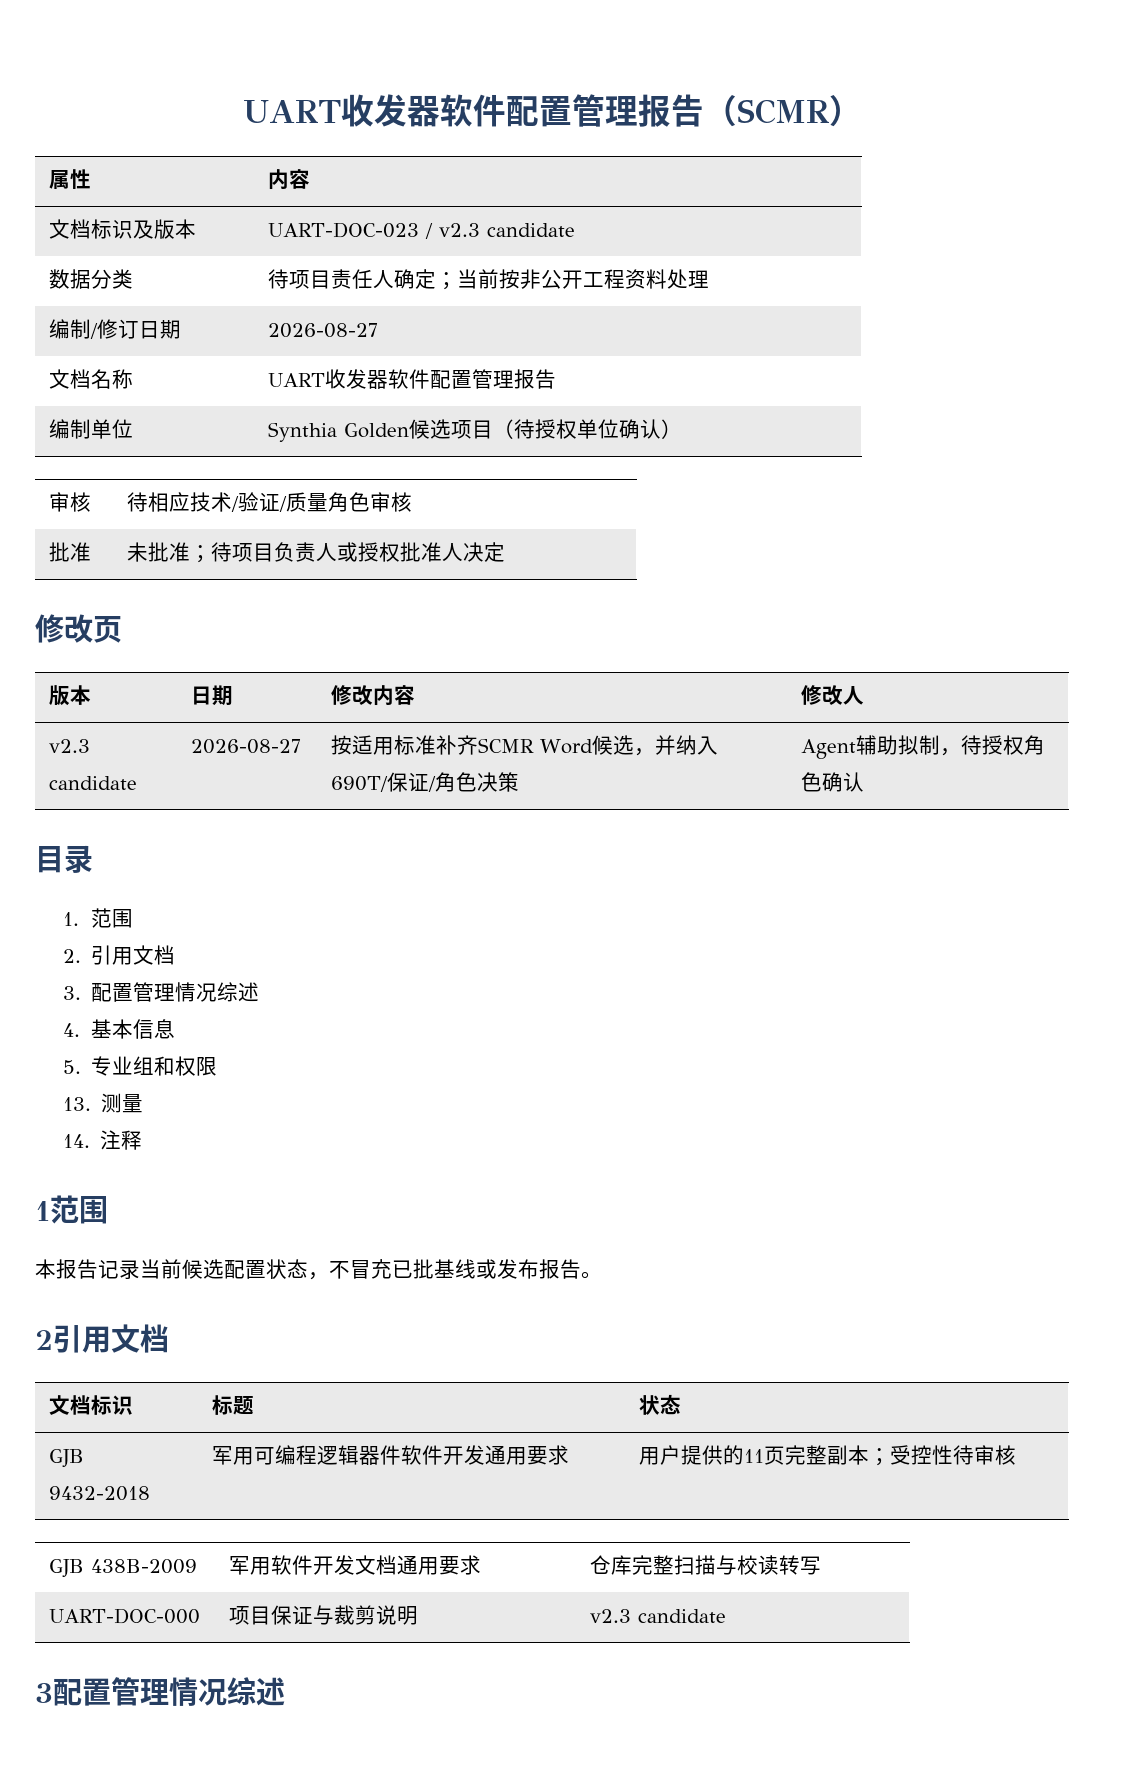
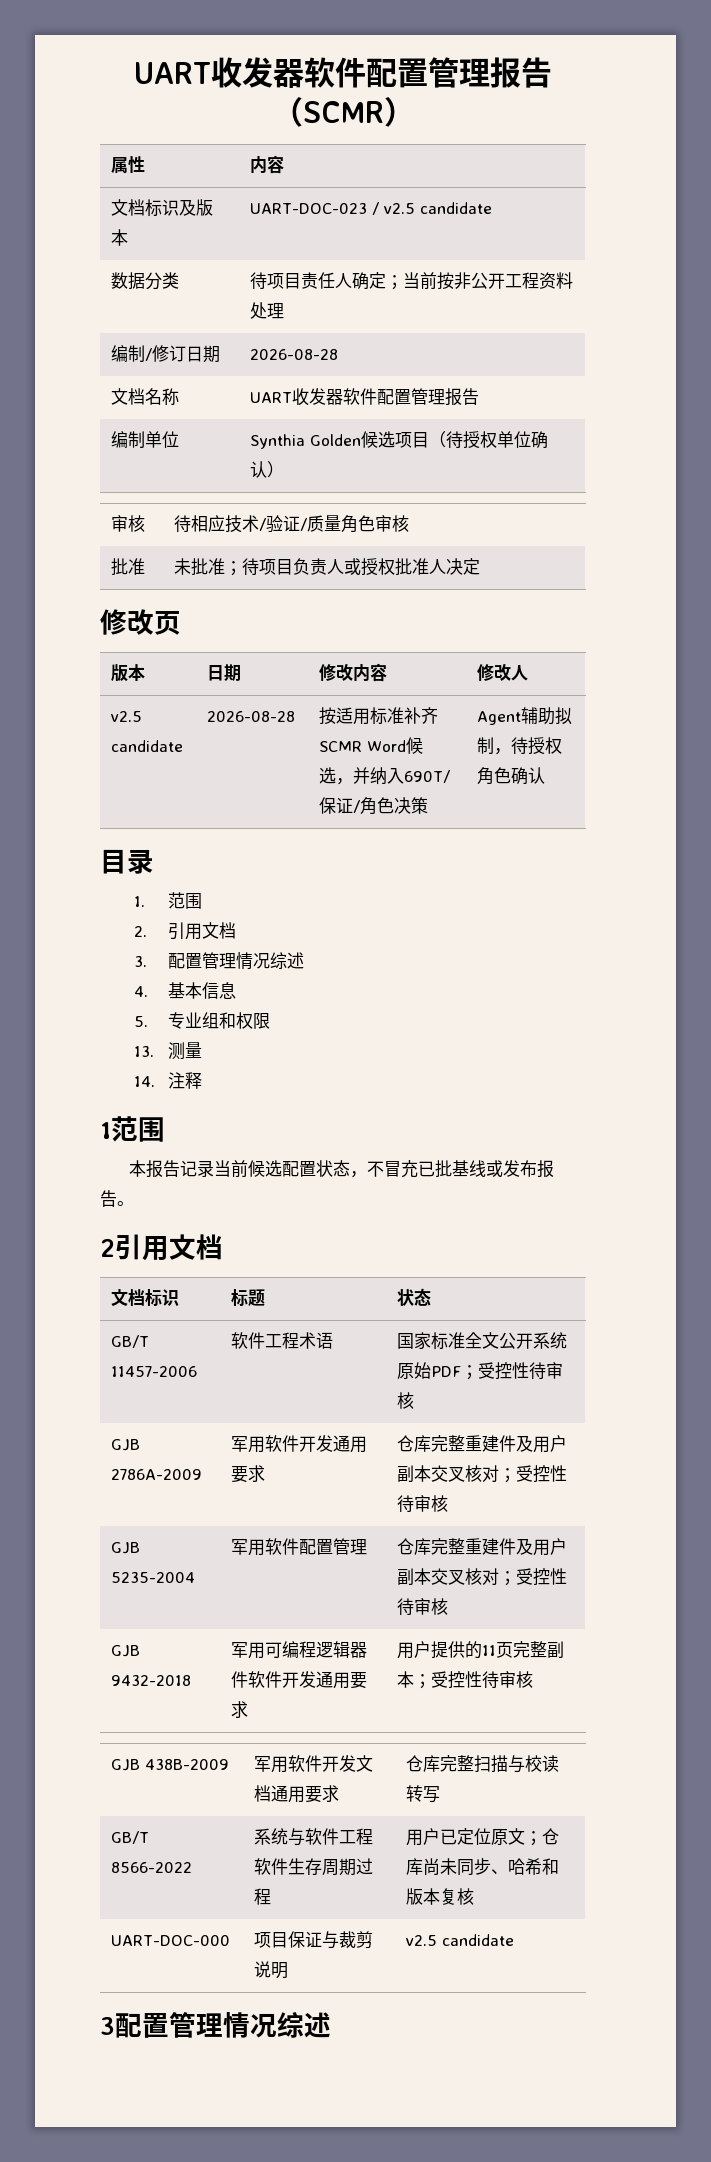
[439,223,481,237] v2.3 -> [384,203,416,214] v2.5
[268,323,379,338] 2026-08-27 -> [250,349,339,360] 2026-08-28
[49,739,91,753] v2.3 -> [111,711,143,722] v2.5
[191,739,302,754] 2026-08-27 -> [207,711,296,722] 2026-08-28
(682, 1404) none -> [111,1335,150,1348] [111,1366,198,1377] [231,1332,334,1349] [397,1332,568,1350] [397,1362,564,1380] [397,1392,415,1409] [111,1439,141,1451] [111,1469,203,1480] [231,1435,368,1453] [231,1465,266,1483] [397,1435,568,1453] [397,1465,568,1483] [397,1495,449,1513] [111,1542,141,1554] [111,1572,196,1583] [231,1538,368,1556] [397,1538,568,1556] [397,1568,568,1586] [397,1598,449,1616] // GB/T 11457-2006 | 软件工程术语 | 国家标准全文公开系统原始PDF；受控性待审核 // GJB 2786A-2009 | 军用软件开发通用要求 | 仓库完整重建件及用户副本交叉核对；受控性待审核 // GJB 5235-2004 | 军用软件配置管理 | 仓库完整重建件及用户副本交叉核对；受控性待审核
(822, 1565) none -> [111,1831,150,1844] [111,1862,193,1873] [254,1828,374,1846] [254,1858,374,1876] [254,1888,272,1905] [406,1828,560,1846] [406,1858,560,1876] [406,1888,475,1905] // GB/T 8566-2022 | 系统与软件工程软件生存周期过程 | 用户已定位原文；仓库尚未同步、哈希和版本复核
[590,1609,632,1623] v2.3 -> [406,1935,438,1946] v2.5

